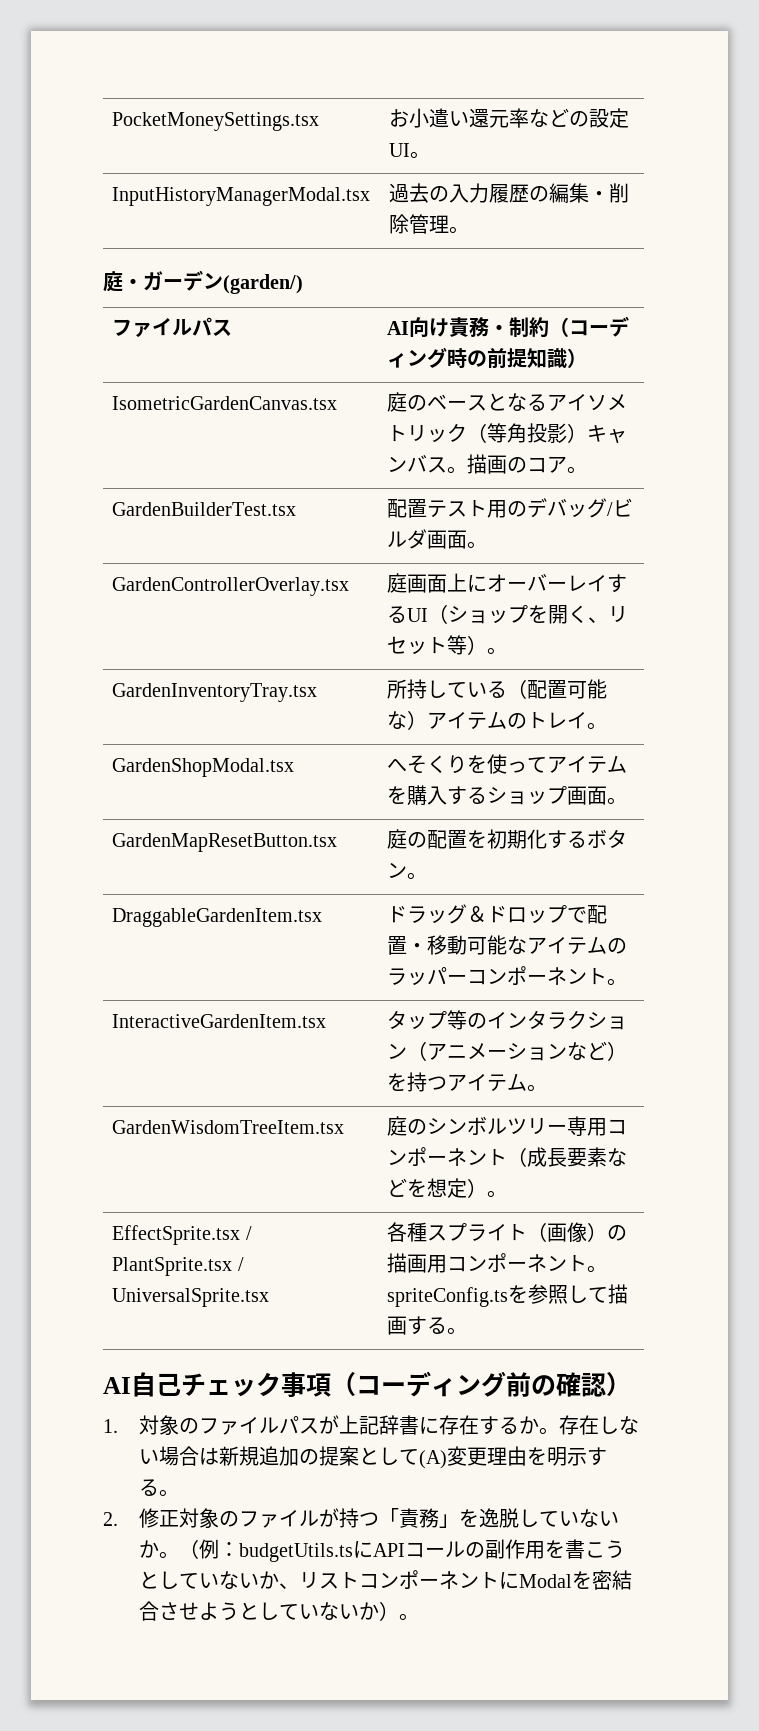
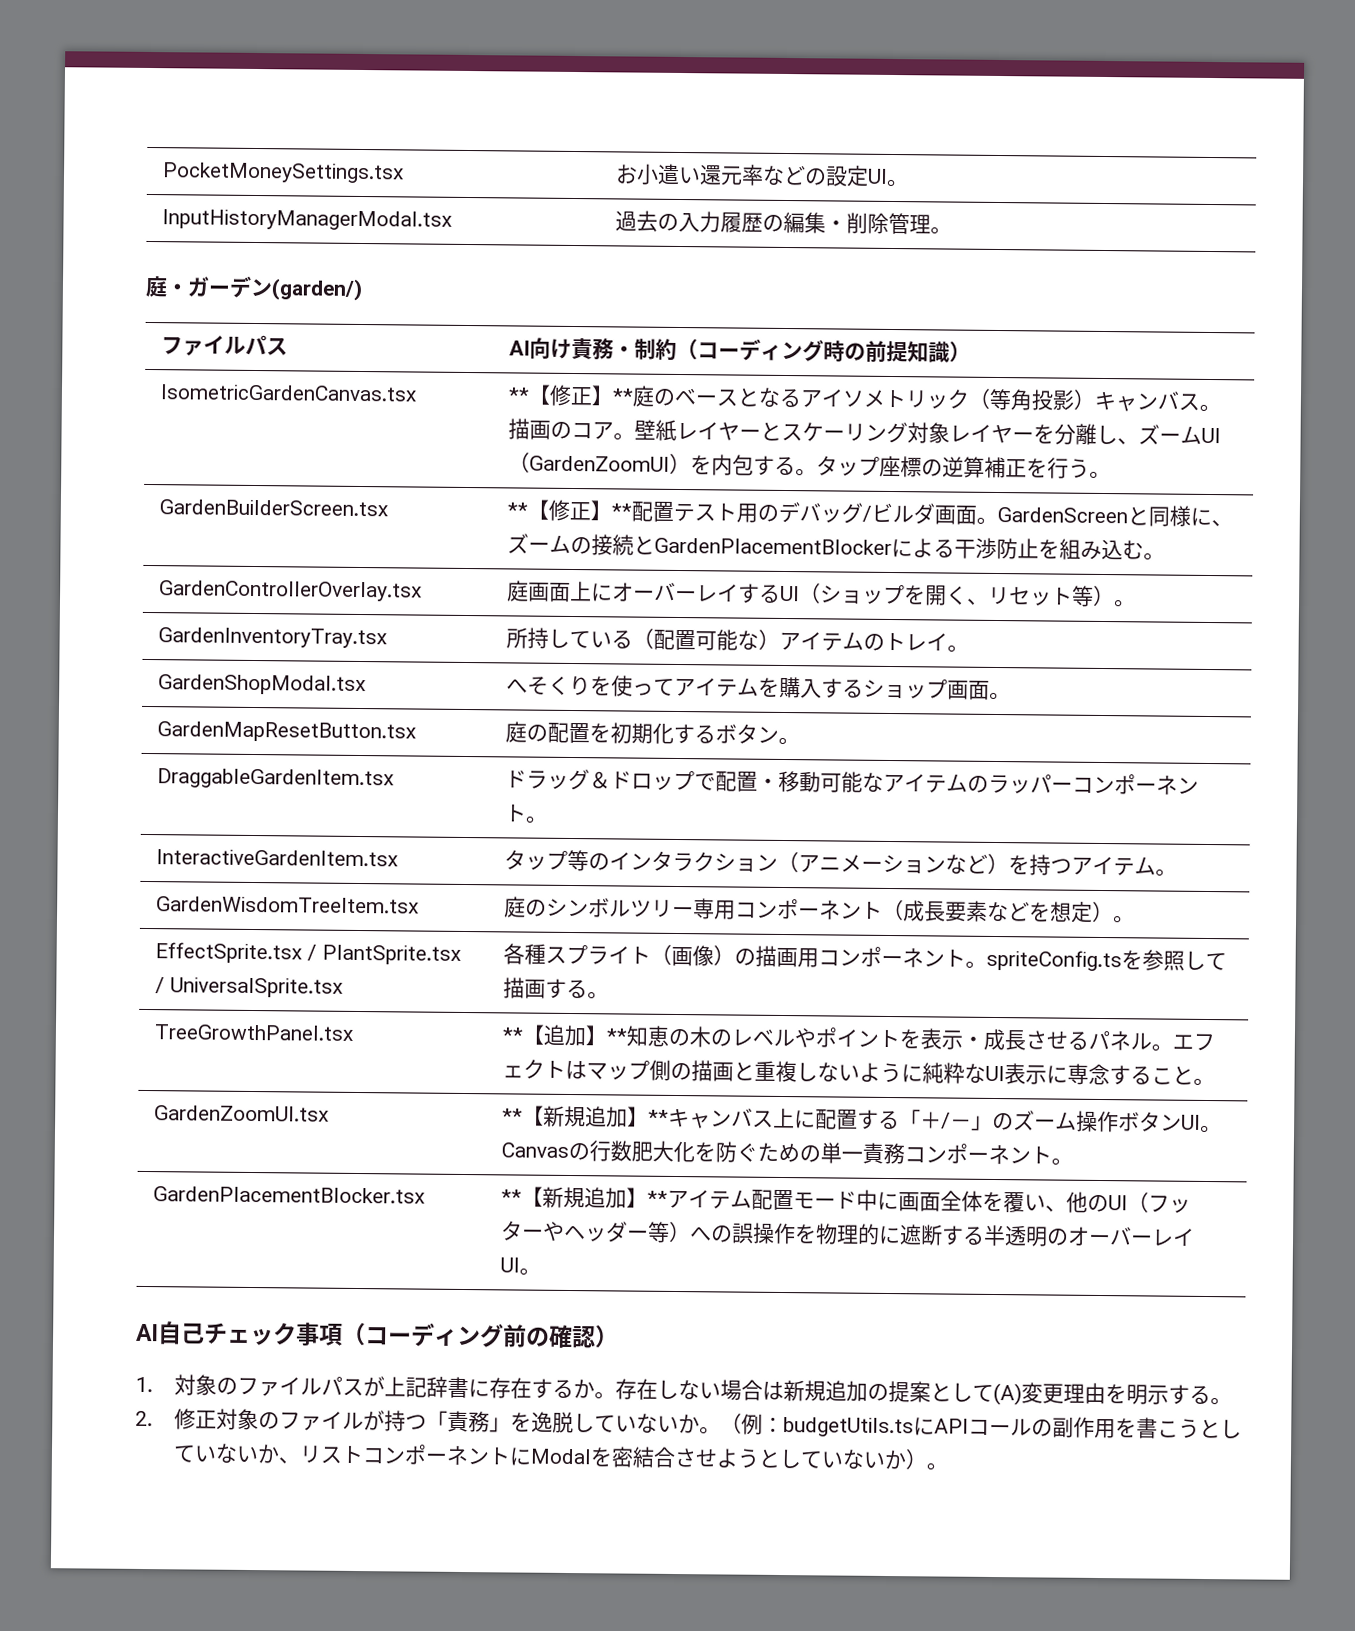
(338, 403) none -> [507,384,634,406] **【修正】**
[112,502,297,516] // GardenBuilderTest.tsx | -> [633,419,1221,445] [507,452,1111,480] [158,499,388,517] [506,499,632,521] 壁紙レイヤーとスケーリング対象レイヤーを分離し、ズームUI（GardenZoomUI）を内包する。タップ座標の逆算補正を行う。 // GardenBuilderScreen.tsx | **【修正】**
(488, 545) none -> [996,505,1233,527] [506,533,1165,561] GardenScreenと同様に、ズームの接続とGardenPlacementBlockerによる干渉防止を組み込む。
(468, 1331) none -> [153,1024,354,1041] [501,1024,1215,1052] [501,1059,1215,1087] [153,1105,329,1122] [501,1105,1222,1134] [500,1140,1073,1166] [152,1186,425,1204] [500,1186,1191,1213] [499,1220,1195,1247] [499,1257,541,1276] // TreeGrowthPanel.tsx | **【追加】**知恵の木のレベルやポイントを表示・成長させるパネル。エフェクトはマップ側の描画と重複しないように純粋なUI表示に専念すること。 // GardenZoomUI.tsx | **【新規追加】**キャンバス上に配置する「＋/－」のズーム操作ボタンUI。Canvasの行数肥大化を防ぐための単一責務コンポーネント。 // GardenPlacementBlocker.tsx | **【新規追加】**アイテム配置モード中に画面全体を覆い、他のUI（フッターやヘッダー等）への誤操作を物理的に遮断する半透明のオーバーレイUI。

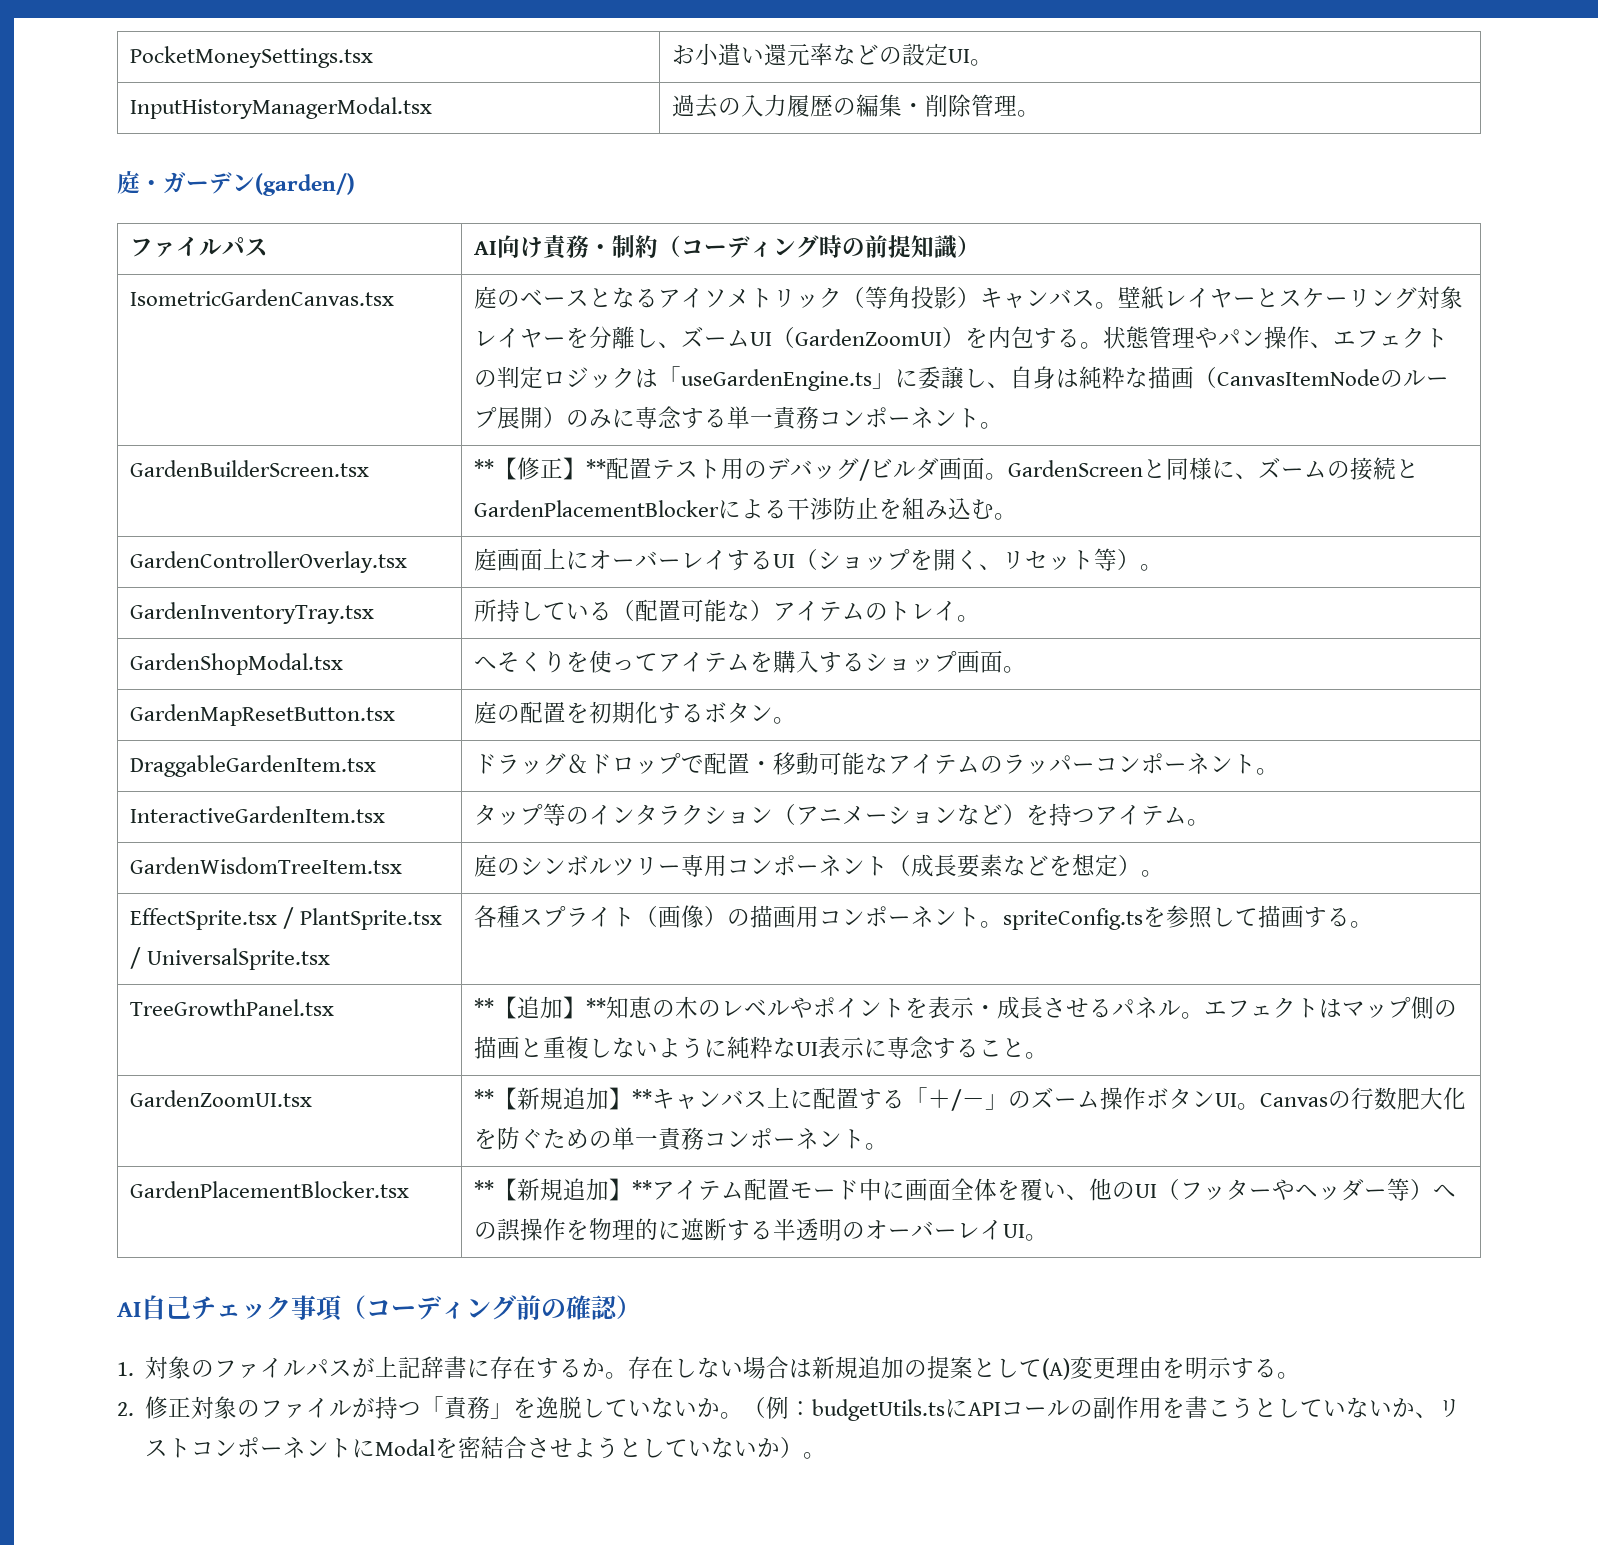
[507,384,634,406] **【修正】** -> (395, 297) none
[507,418,635,441] 描画のコア。 -> (1119, 305) none
[815,455,1090,479] タップ座標の逆算補正を行う -> [1103,326,1449,349] [474,366,1450,391] [474,406,981,430] 状態管理やパン操作、エフェクトの判定ロジックは「useGardenEngine.ts」に委譲し、自身は純粋な描画（CanvasItemNodeのループ展開）のみに専念する単一責務コンポーネント

